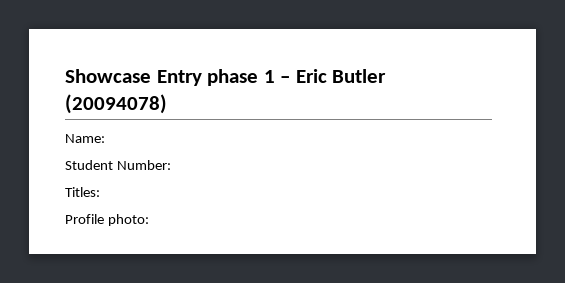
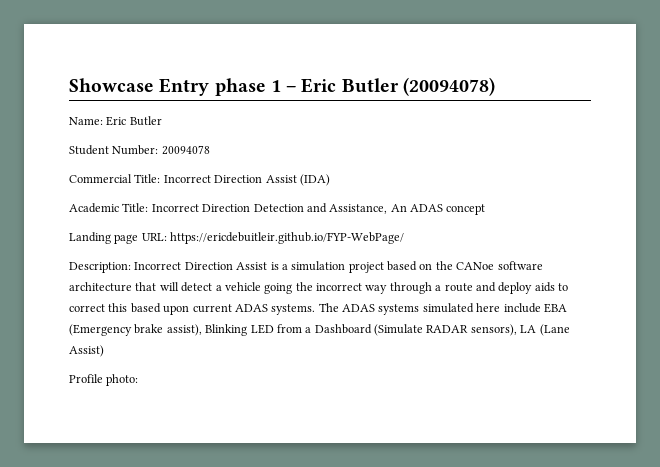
(105, 138) none -> [106,116,162,126] Eric Butler
[65,187,100,197] // Titles: -> [161,145,210,155] [69,174,330,186] [69,203,486,215] [69,232,405,244] [69,261,543,273] [69,282,568,294] [69,303,567,315] [69,324,570,336] [69,345,104,357] 20094078 // Commercial Title: Incorrect Direction Assist (IDA) // Academic Title: Incorrect Direction Detection and Assistance, An ADAS concept // Landing page URL: https://ericdebuitleir.github.io/FYP-WebPage/ // Description: Incorrect Direction Assist is a simulation project based on the CANoe software architecture that will detect a vehicle going the incorrect way through a route and deploy aids to correct this based upon current ADAS systems. The ADAS systems simulated here include EBA (Emergency brake assist), Blinking LED from a Dashboard (Simulate RADAR sensors), LA (Lane Assist)

